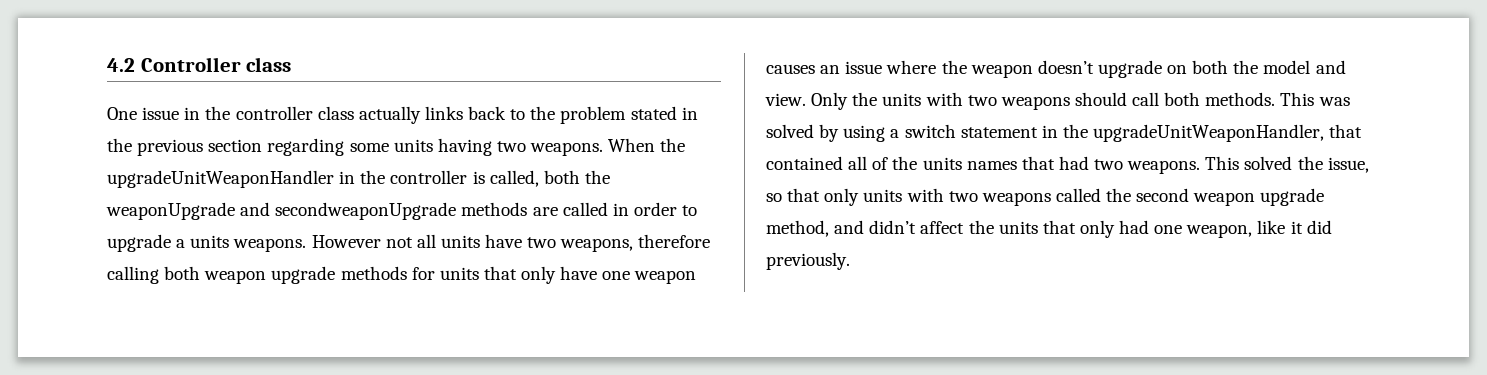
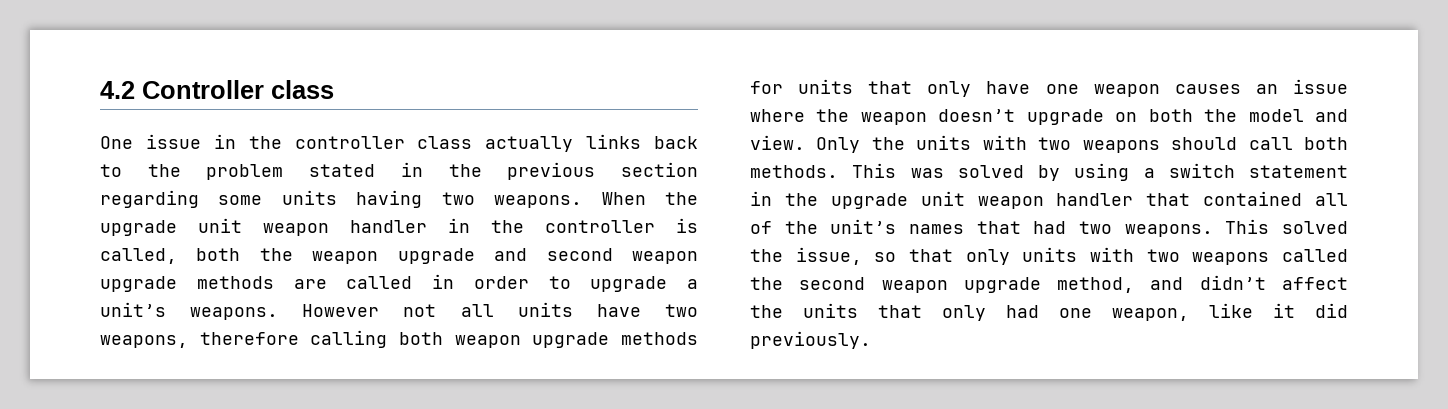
[107,170,334,188] upgradeUnitWeaponHandler -> [100,218,427,236] upgrade unit weapon handler
[106,202,457,220] weaponUpgrade and secondweaponUpgrade -> [312,248,699,264] [100,276,177,292] weapon upgrade and second weapon upgrade
[190,235,230,248] units -> [100,302,166,317] unit’s
[1093,124,1325,142] upgradeUnitWeaponHandler, -> [830,191,1134,209] upgrade unit weapon handler
[922,157,962,170] units -> [830,219,897,234] unit’s

